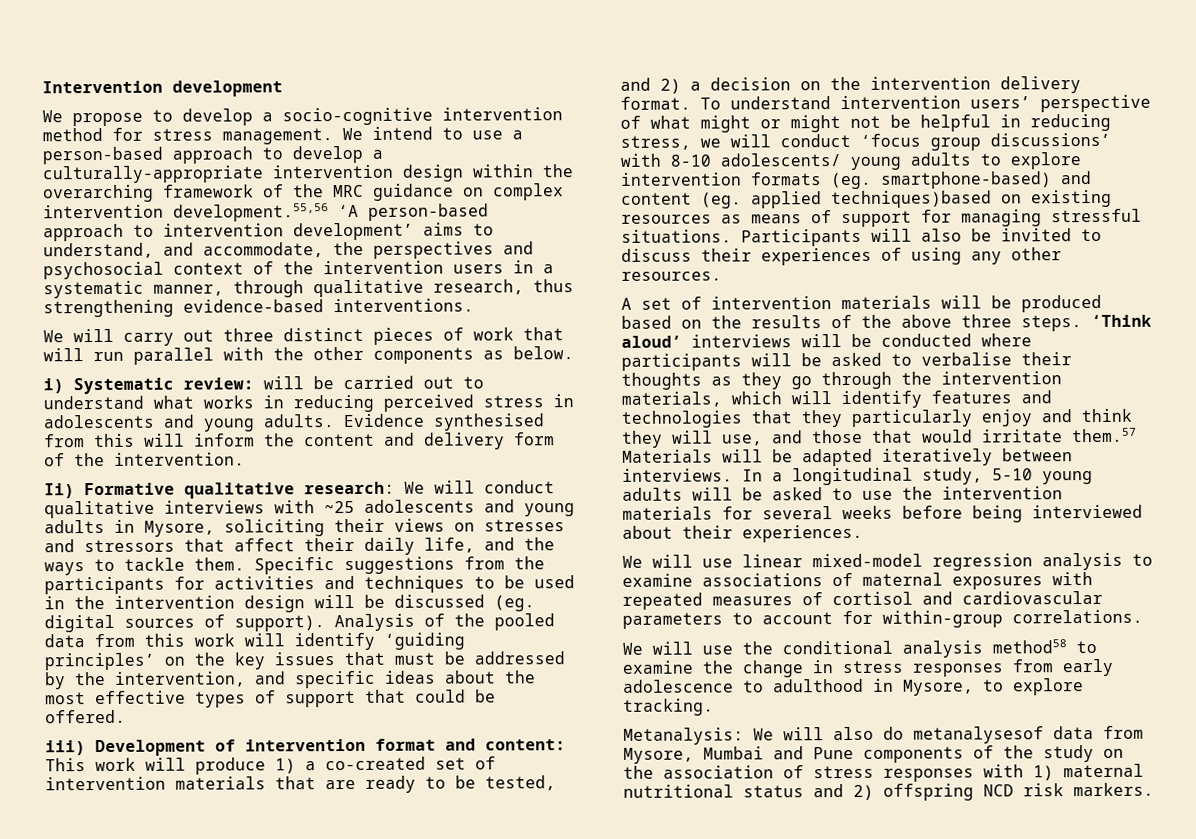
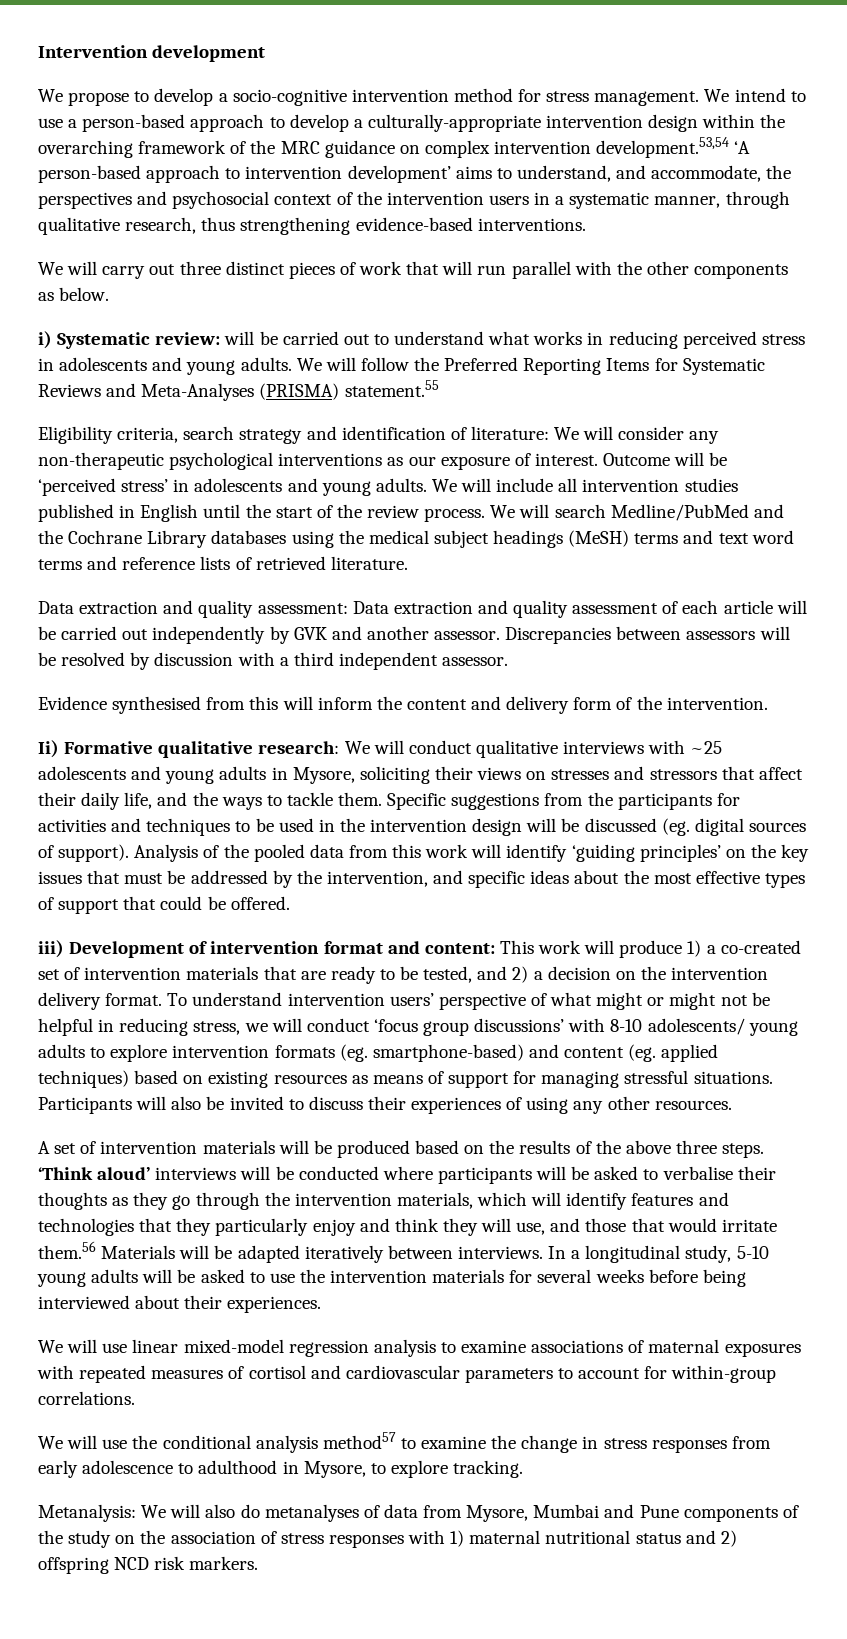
[173,203,329,222] development.55,56 -> [596,137,730,158] development.53,54
(335, 421) none -> [296,357,765,375] [38,380,439,401] [38,426,720,444] [38,452,728,470] [38,478,738,496] [38,504,784,522] [38,530,794,548] [38,556,408,570] [38,600,807,618] [38,626,790,644] [38,652,509,670] We will follow the Preferred Reporting Items for Systematic Reviews and Meta-Analyses (PRISMA) statement.55 // Eligibility criteria, search strategy and identification of literature: We will consider any non-therapeutic psychological interventions as our exposure of interest. Outcome will be ‘perceived stress’ in adolescents and young adults. We will include all intervention studies published in English until the start of the review process. We will search Medline/PubMed and the Cochrane Library databases using the medical subject headings (MeSH) terms and text word terms and reference lists of retrieved literature. // Data extraction and quality assessment: Data extraction and quality assessment of each article will be carried out independently by GVK and another assessor. Discrepancies between assessors will be resolved by discussion with a third independent assessor. //
[831,190,992,209] techniques)based -> [38,1070,179,1088] techniques) based
[1072,427,1137,443] them.57 -> [38,1241,96,1259] them.56
[992,639,1067,654] method58 -> [322,1432,396,1449] method57
[913,726,1044,744] metanalysesof -> [264,1504,380,1522] metanalyses of

